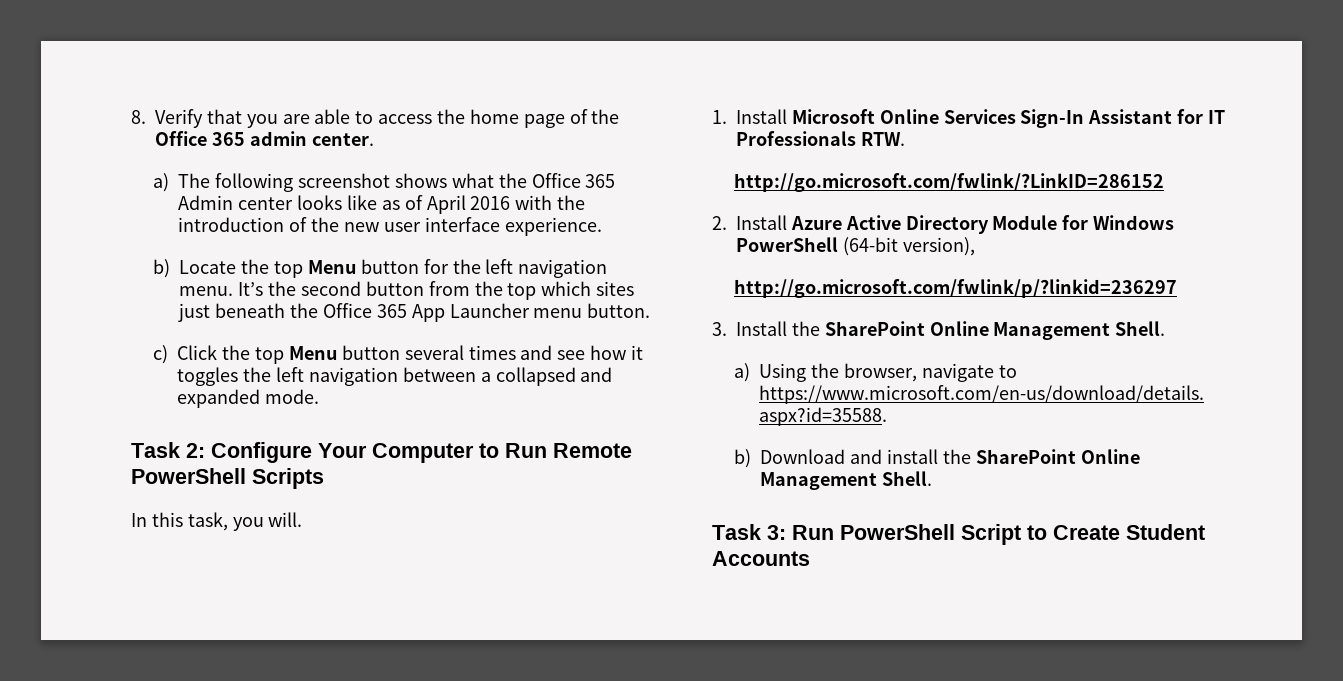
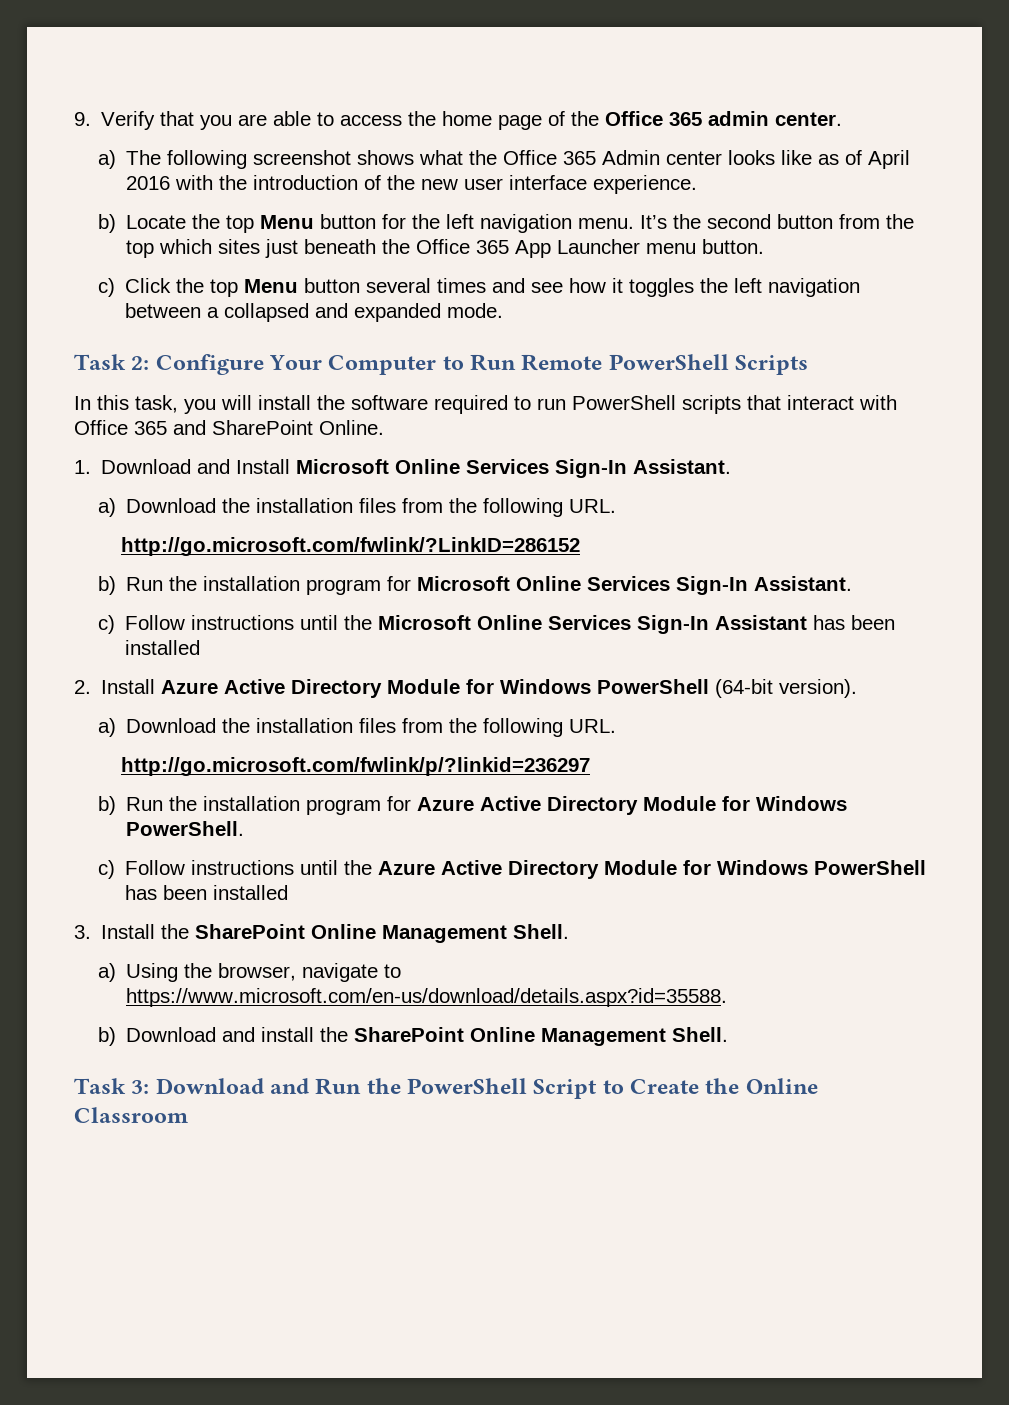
[131,110,146,124] 8. -> [74,112,91,126] 9.
[268,512,303,527] will. -> [221,395,897,414] [74,420,384,435] will install the software required to run PowerShell scripts that interact with Office 365 and SharePoint Online.
(727, 117) none -> [101,459,231,474] Download and
[1088,109,1226,124] [736,131,905,146] [734,173,1165,192] Assistant for IT Professionals RTW. // http://go.microsoft.com/fwlink/?LinkID=286152 -> [633,459,732,474] [97,498,616,517] [121,537,581,556] [97,576,852,595] [97,615,895,634] [124,640,200,655] Assistant. // a) Download the installation files from the following URL. // http://go.microsoft.com/fwlink/?LinkID=286152 // b) Run the installation program for Microsoft Online Services Sign-In Assistant. // c) Follow instructions until the Microsoft Online Services Sign-In Assistant has been installed
[902,237,975,256] [734,279,1178,298] version), // http://go.microsoft.com/fwlink/p/?linkid=236297 -> [779,679,858,698] [97,718,616,737] [121,757,591,776] [97,796,847,815] [125,821,244,836] [97,860,926,879] [124,885,288,900] version). // a) Download the installation files from the following URL. // http://go.microsoft.com/fwlink/p/?linkid=236297 // b) Run the installation program for Azure Active Directory Module for Windows PowerShell. // c) Follow instructions until the Azure Active Directory Module for Windows PowerShell has been installed
[792,525,834,540] Run -> [155,1078,401,1095] Download and Run the
[1126,524,1205,540] [712,551,810,566] Student Accounts -> [705,1078,818,1094] [74,1107,188,1123] the Online Classroom

